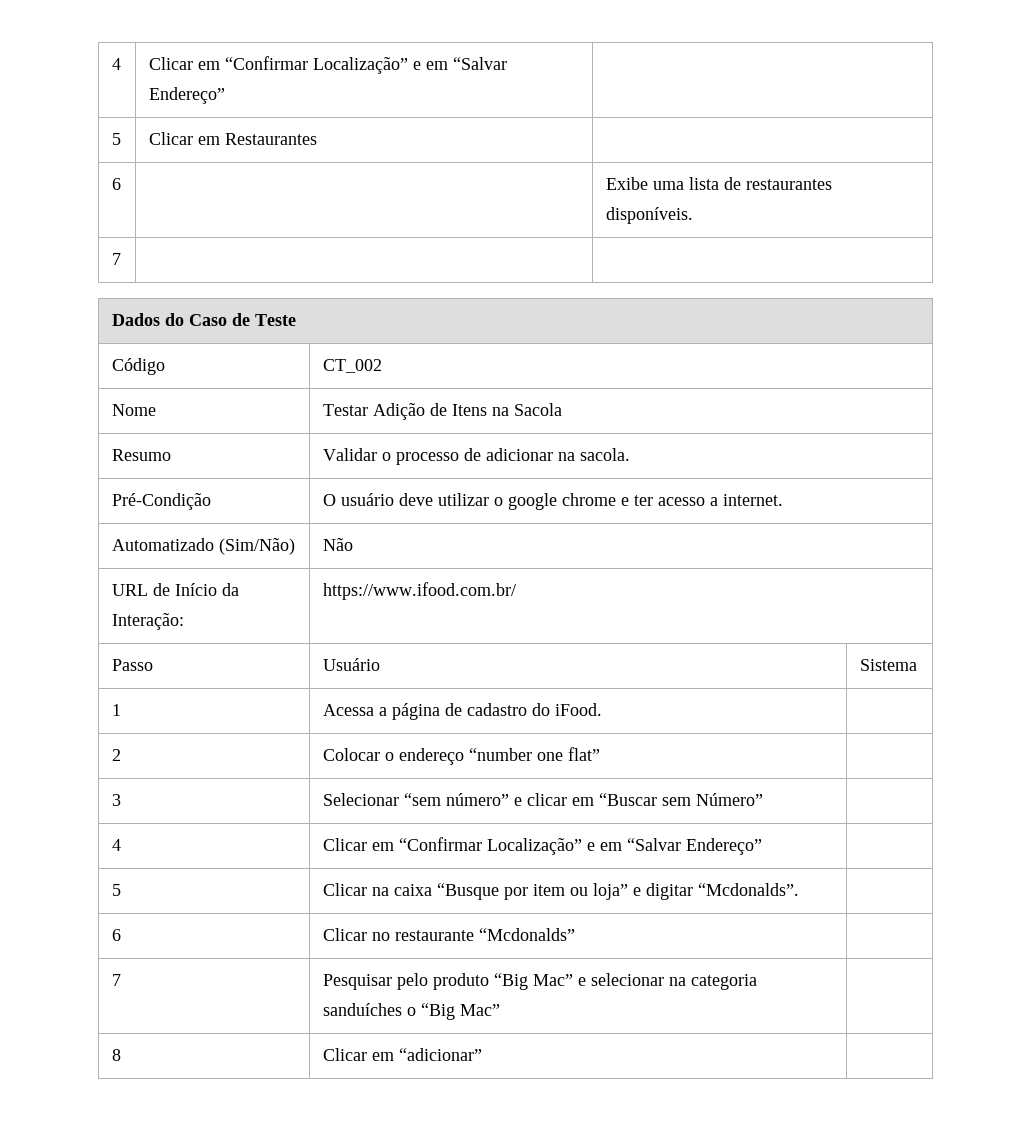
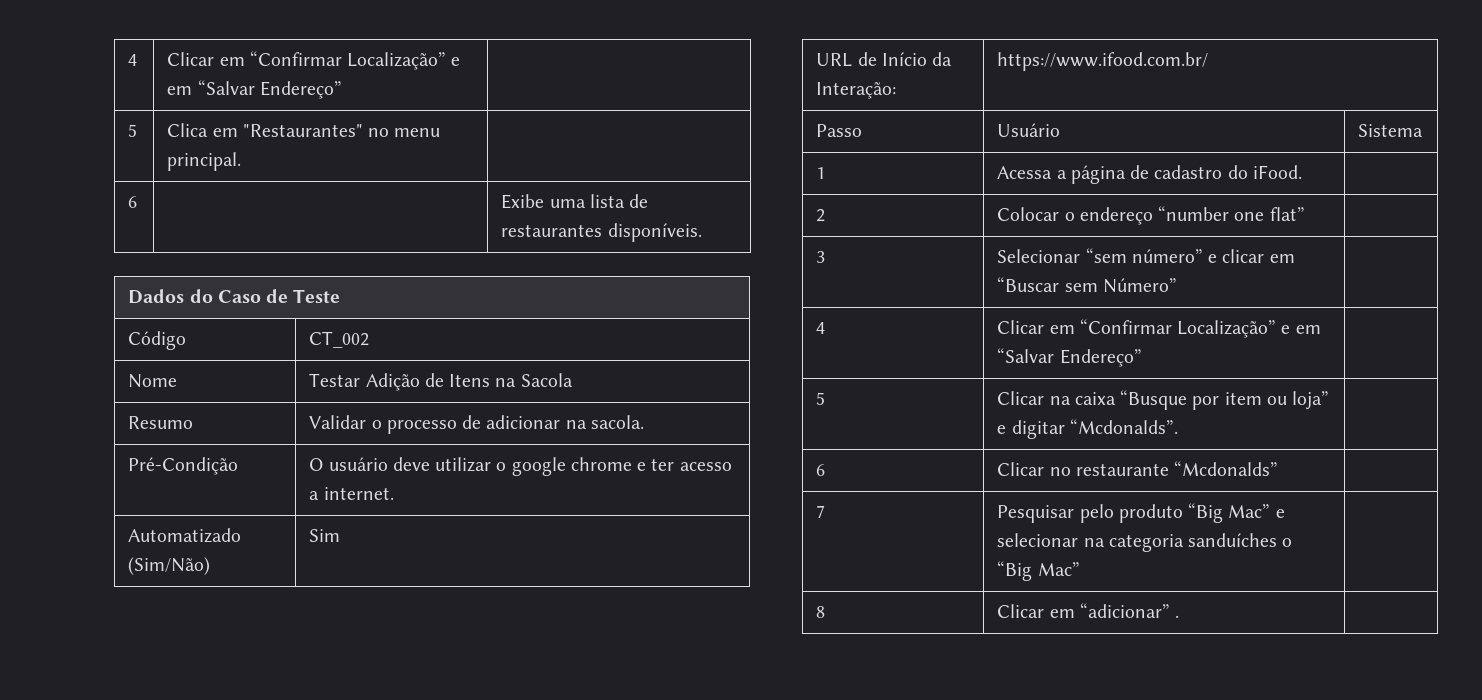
[148,132,317,145] Clicar em Restaurantes -> [167,123,441,137] [167,152,242,171] Clica em "Restaurantes" no menu principal.
[111,253,121,265] // 7 | | -> (702, 232) none
[322,538,353,551] Não -> [309,529,341,542] Sim
(482, 1054) none -> [1175,615,1180,618] .

